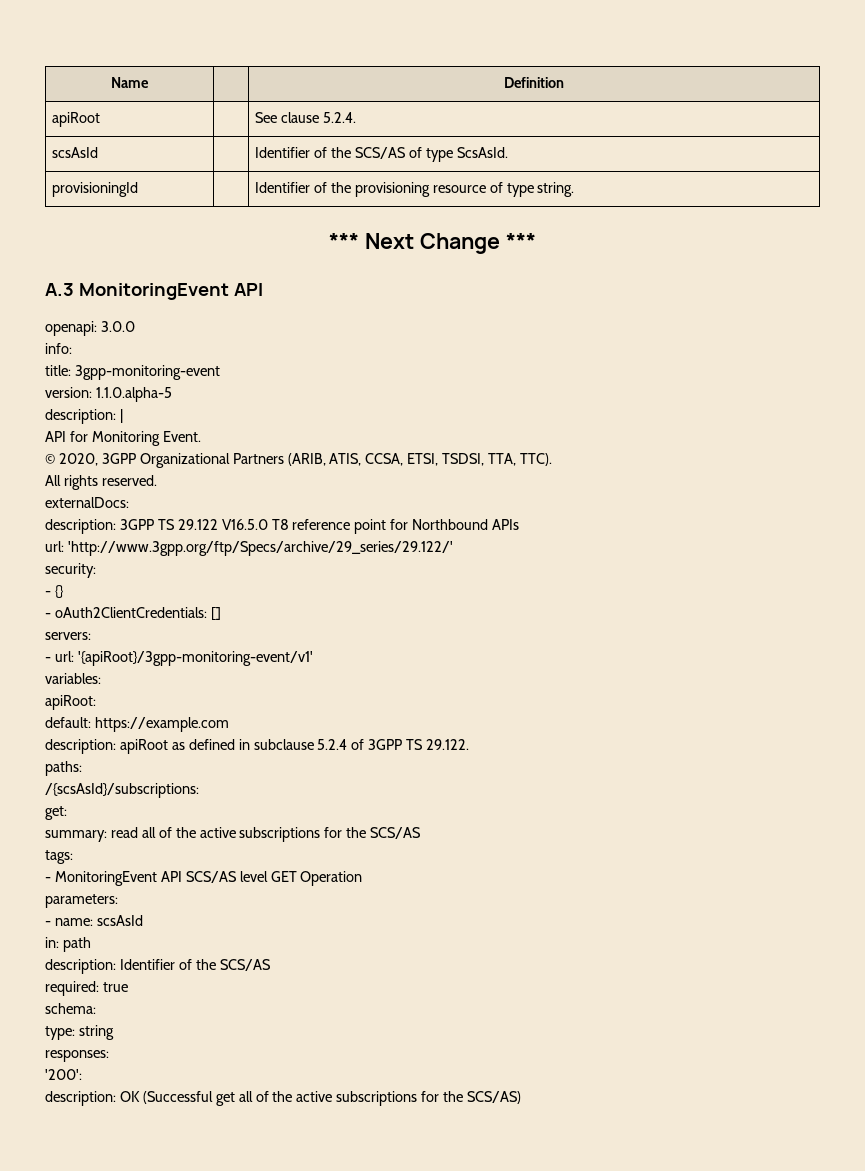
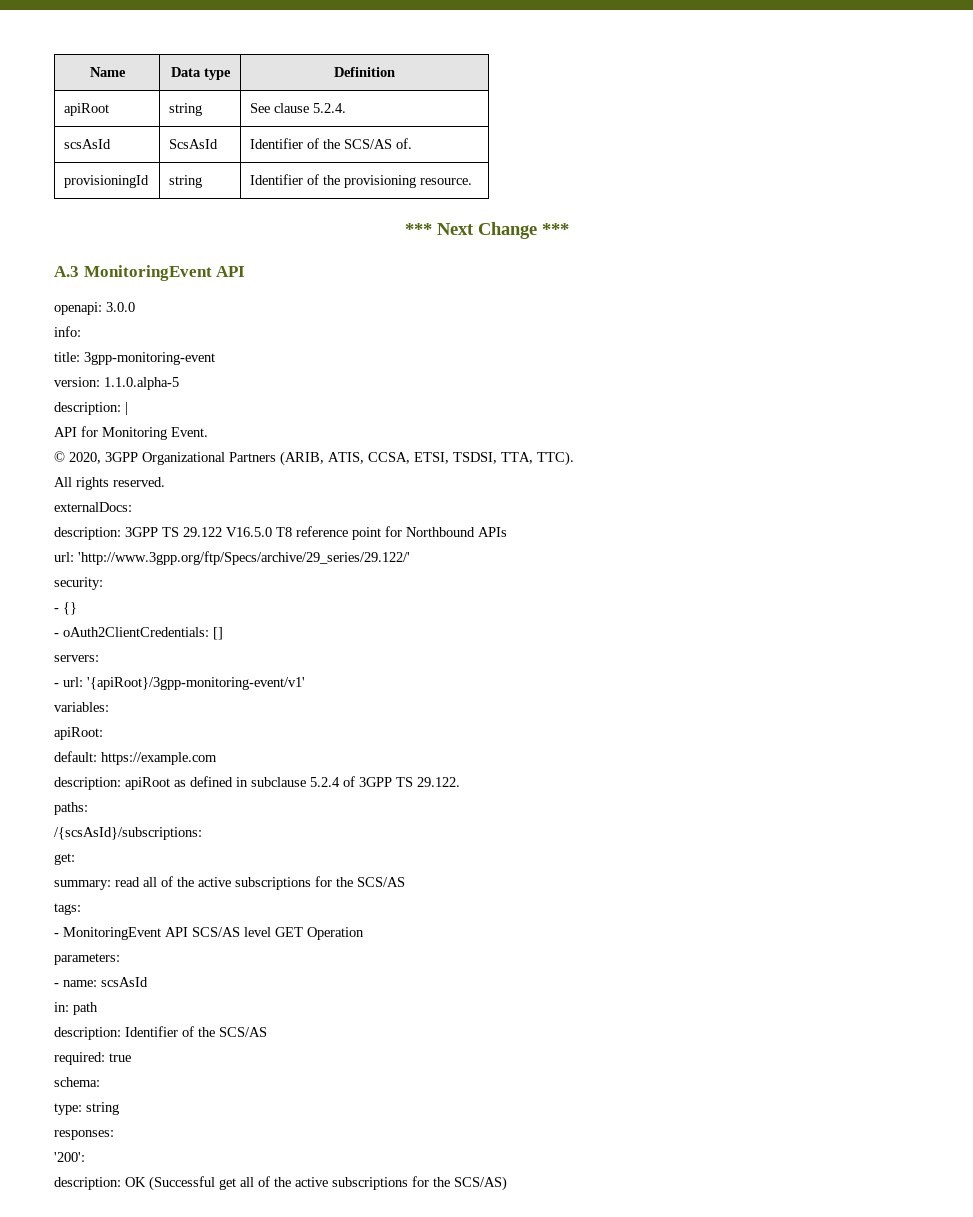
(149, 82) none -> [170,67,231,80] Data type
(101, 119) none -> [169,103,203,116] string
[255,147,508,162] | Identifier of the SCS/AS of type ScsAsId. -> [169,139,219,149] [250,138,413,149] ScsAsId | Identifier of the SCS/AS of.
(139, 189) none -> [169,175,203,188] string
[432,182,575,197] resource of type string. -> [420,178,473,185] resource.

